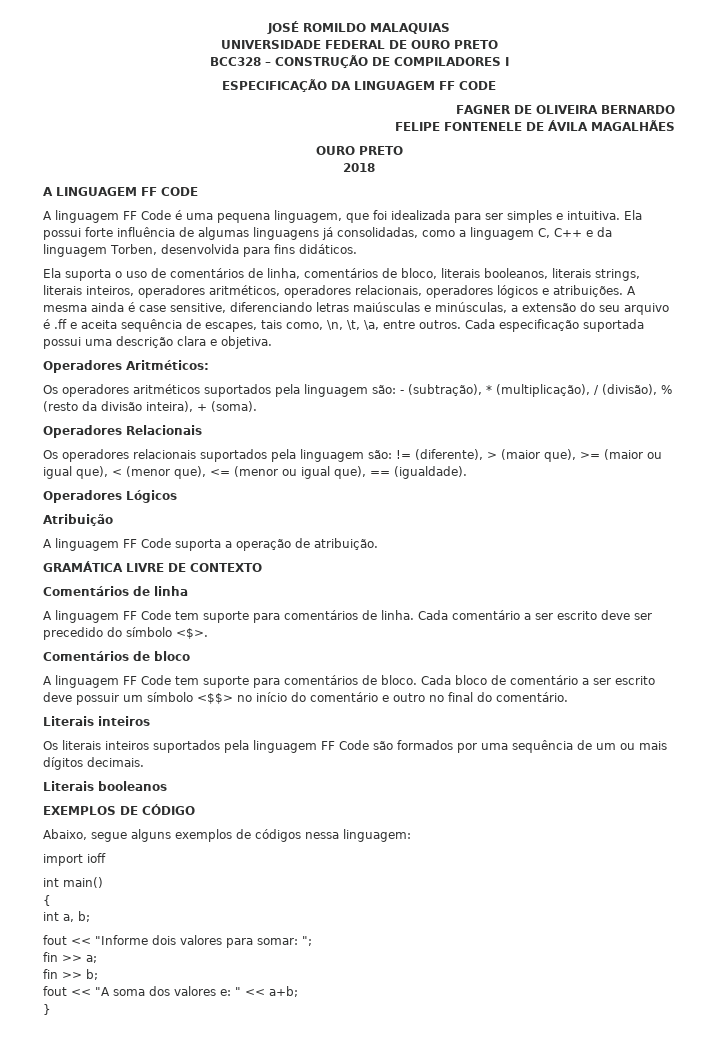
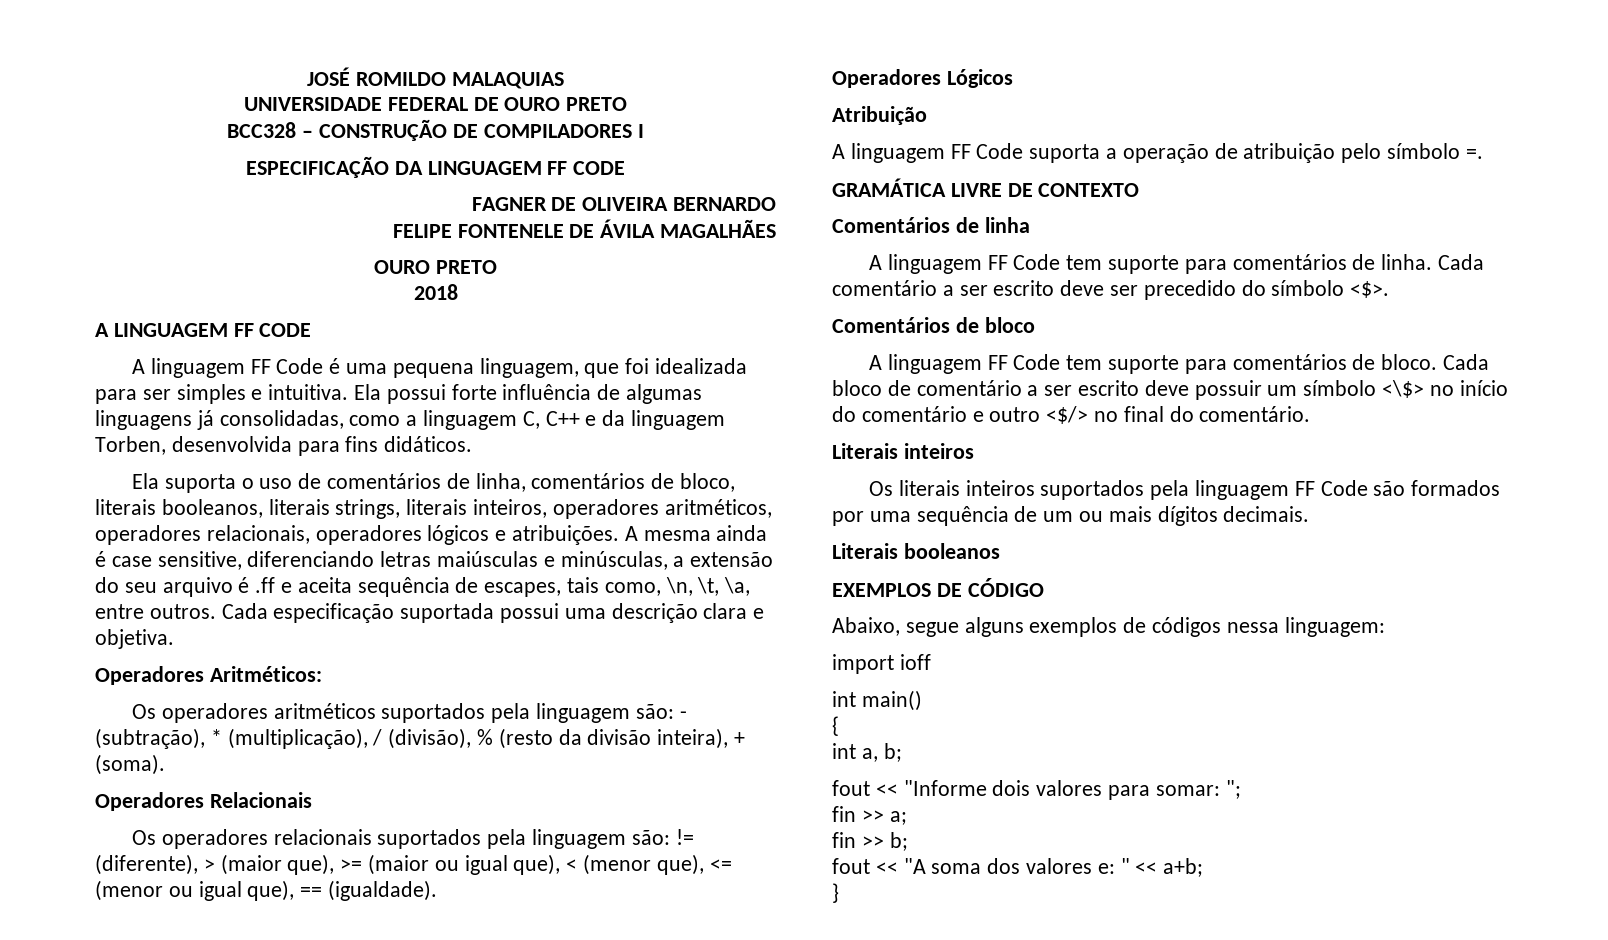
[314,538,378,550] atribuição. -> [1243,143,1483,163] atribuição pelo símbolo =.
[197,693,233,704] <$$> -> [1382,380,1425,398] <\$>
(425, 697) none -> [1046,406,1089,424] <$/>

